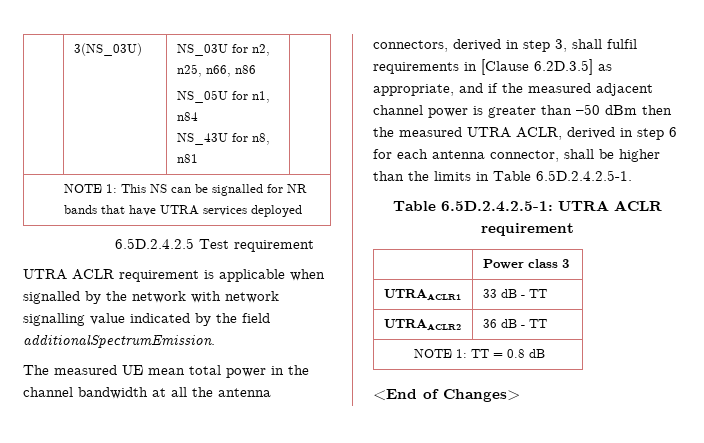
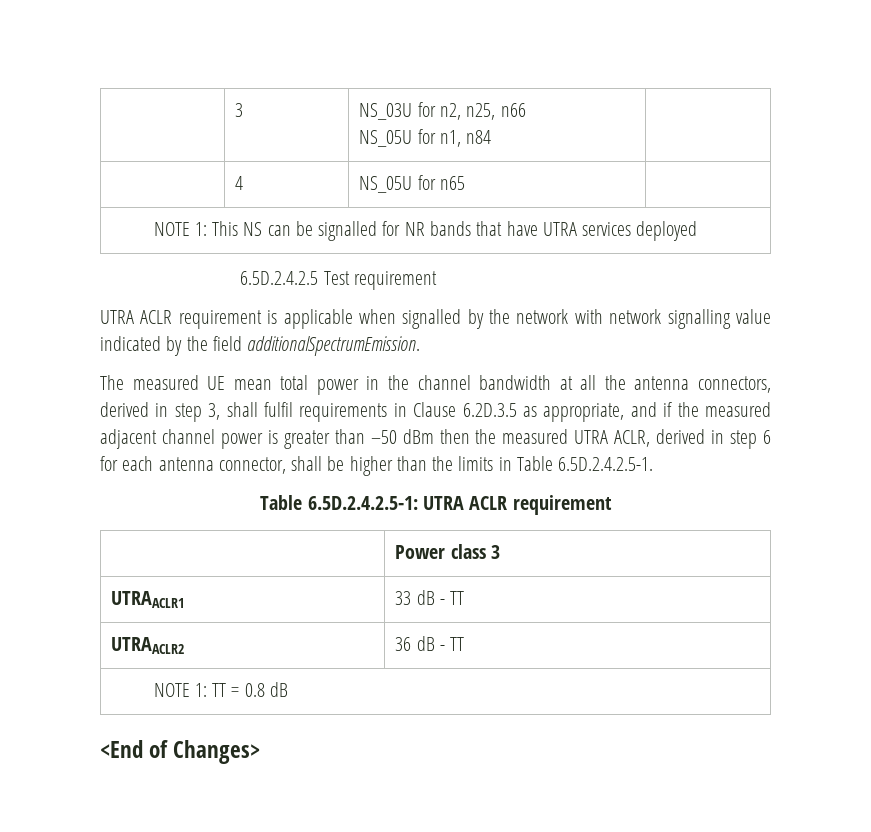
[73,43,142,56] | 3(NS_03U) -> [235,103,244,117] | 3
[205,65,256,77] n66, n86 -> [500,103,526,117] n66
[176,133,270,145] [176,154,198,163] // NS_43U for n8, n81 -> [235,176,244,190] [359,175,466,193] | // | 4 | NS_05U for n65
[481,59,593,75] [Clause 6.2D.3.5] -> [413,402,517,417] Clause 6.2D.3.5

